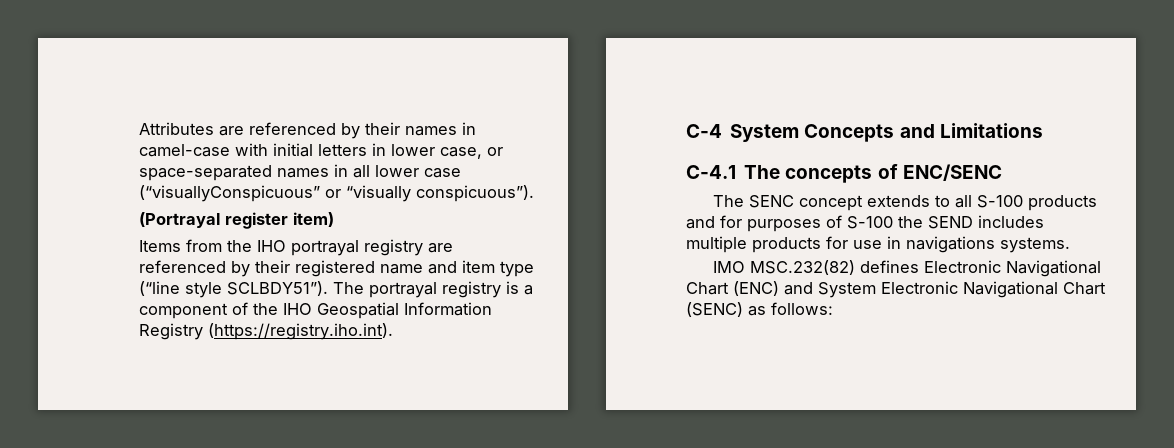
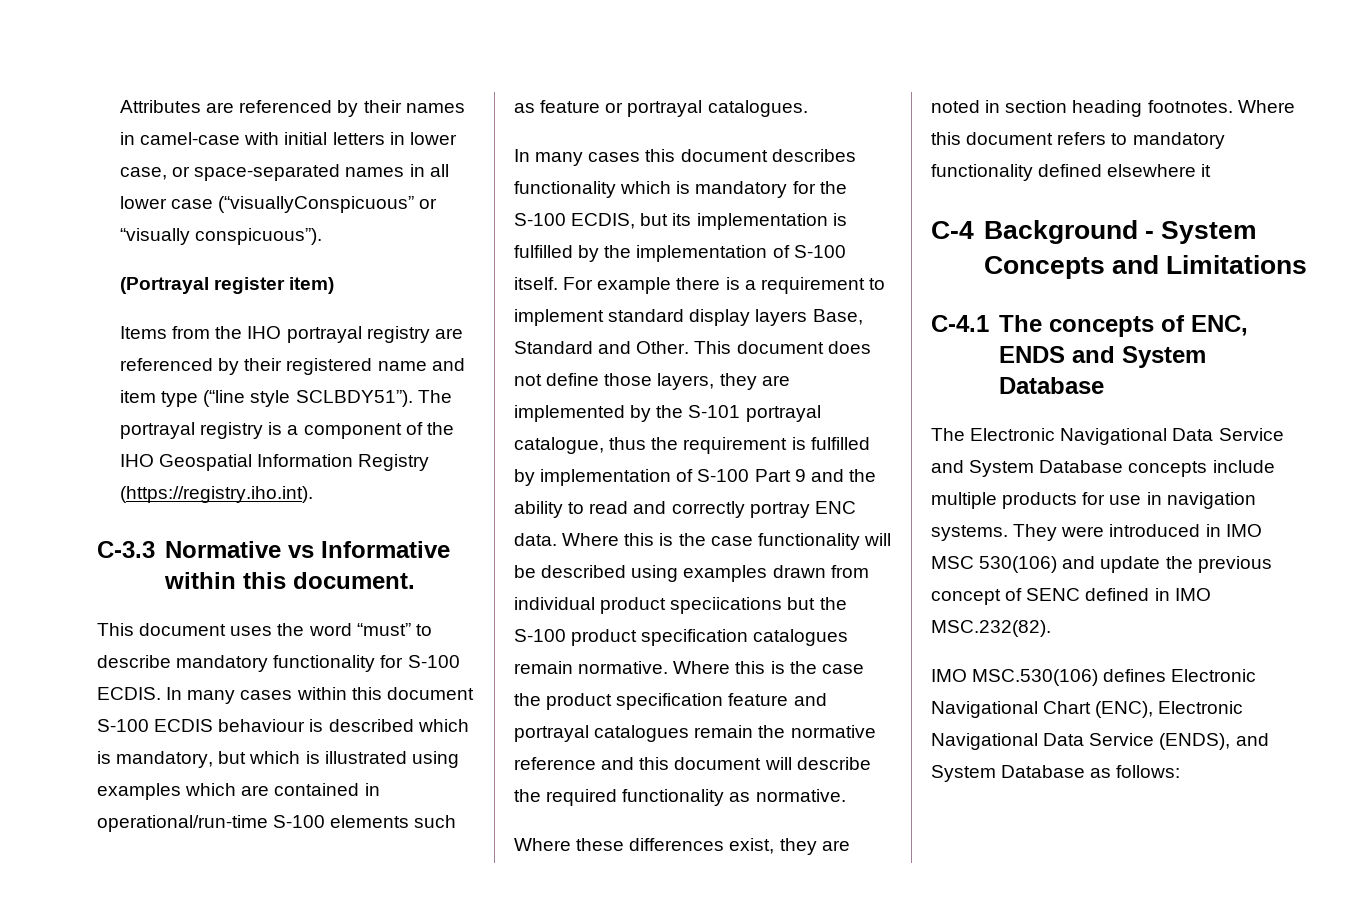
[686,124,722,138] C-4 -> [97,541,450,558] [163,572,415,589] [97,623,432,636] [97,655,460,672] [97,687,474,704] [97,719,469,732] [97,751,459,768] [97,783,380,800] [97,815,457,832] [514,100,808,117] [514,149,856,166] [514,181,847,198] [514,213,847,230] [514,245,846,262] [514,277,885,294] [514,309,863,326] [514,341,871,354] [514,373,790,390] [514,405,821,422] [514,437,870,454] [514,469,876,486] [514,501,856,518] [514,533,891,550] [514,565,869,582] [514,597,847,614] [514,629,849,646] [514,661,864,674] [514,693,827,710] [514,725,876,742] [514,757,871,770] [514,789,846,806] [514,838,850,855] [931,100,1295,117] [931,132,1225,149] [931,164,1212,181] [931,220,1154,244] C-3.3 Normative vs Informative within this document. // This document uses the word “must” to describe mandatory functionality for S-100 ECDIS. In many cases within this document S-100 ECDIS behaviour is described which is mandatory, but which is illustrated using examples which are contained in operational/run-time S-100 elements such as feature or portrayal catalogues. // In many cases this document describes functionality which is mandatory for the S-100 ECDIS, but its implementation is fulfilled by the implementation of S-100 itself. For example there is a requirement to implement standard display layers Base, Standard and Other. This document does not define those layers, they are implemented by the S-101 portrayal catalogue, thus the requirement is fulfilled by implementation of S-100 Part 9 and the ability to read and correctly portray ENC data. Where this is the case functionality will be described using examples drawn from individual product speciications but the S-100 product specification catalogues remain normative. Where this is the case the product specification feature and portrayal catalogues remain the normative reference and this document will describe the required functionality as normative. // Where these differences exist, they are noted in section heading footnotes. Where this document refers to mandatory functionality defined elsewhere it // C-4 Background -
[902,164,1002,181] [712,195,1097,211] [686,215,1044,232] ENC/SENC // The SENC concept extends to all S-100 products and for purposes of S-100 the SEND includes -> [1190,315,1248,336] [998,346,1206,368] [998,377,1104,394] [931,428,1284,445] [931,460,1275,477] ENC, ENDS and System Database // The Electronic Navigational Data Service and System Database concepts include
[906,236,995,253] navigations -> [1166,492,1256,509] navigation
[712,260,855,275] // IMO MSC.232(82) -> [1013,524,1262,541] [931,556,1272,573] [931,588,1211,605] [931,620,1051,637] [931,669,1099,686] They were introduced in IMO MSC 530(106) and update the previous concept of SENC defined in IMO MSC.232(82). // IMO MSC.530(106)
[733,281,1106,298] [686,302,743,317] (ENC) and System Electronic Navigational Chart (SENC) -> [1095,701,1244,718] [931,733,1269,750] [931,765,1086,782] (ENC), Electronic Navigational Data Service (ENDS), and System Database

